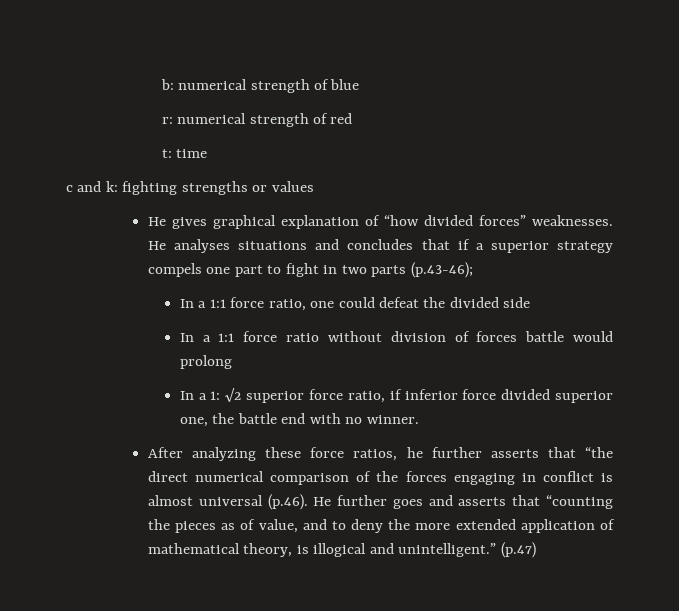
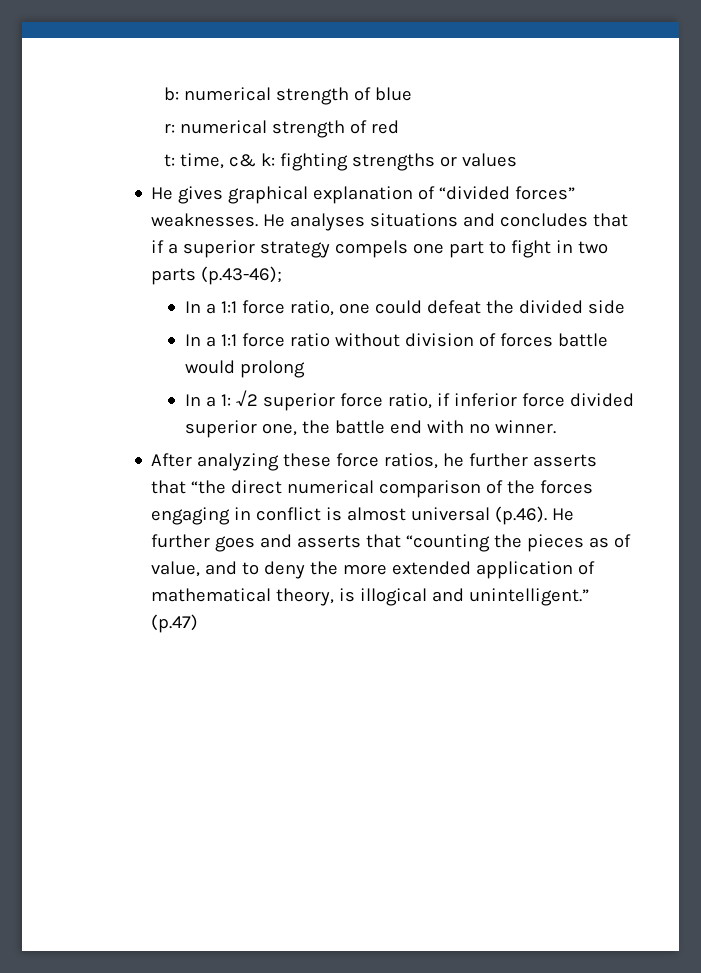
[176,149,208,158] [66,181,102,192] time // c and -> [180,153,257,169] time, c&
[383,215,473,226] “how divided -> [439,186,511,200] “divided

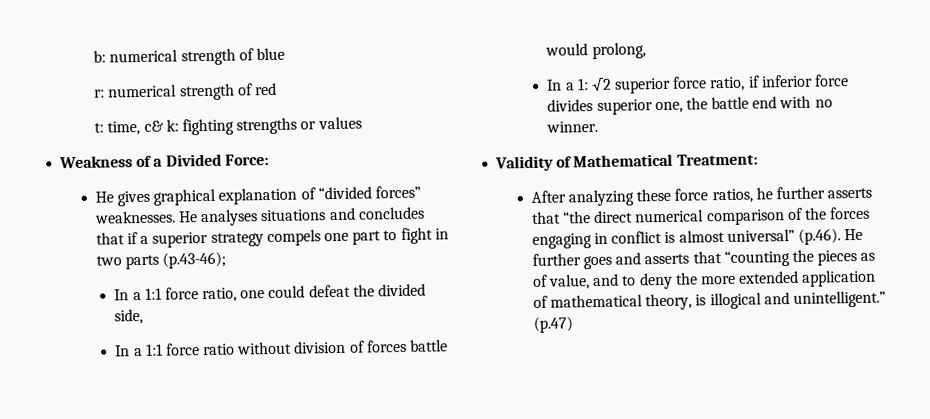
(518, 160) none -> [59,153,269,169] // Weakness of a Divided Force:
[587,300,625,314] side -> [114,308,144,325] side,
[239,360,305,378] prolong -> [591,42,646,60] prolong,
[569,393,634,407] divided -> [547,99,594,112] divides
(556, 427) none -> [495,153,758,172] // Validity of Mathematical Treatment:
[411,507,491,521] universal -> [726,228,795,242] universal”

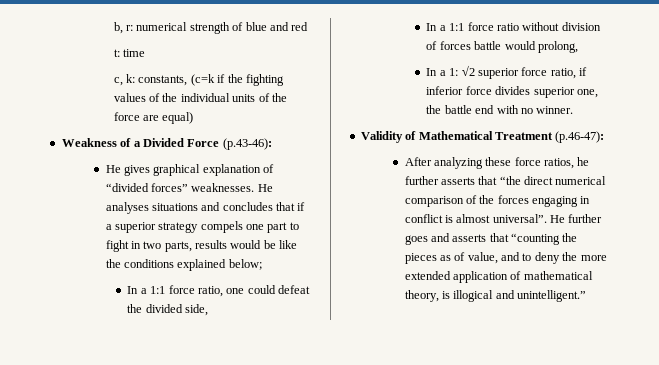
[93,50,107,63] b: -> [113,22,134,34] b, r:
[94,82,278,101] [94,116,362,136] // r: numerical strength of red // t: time, c& k: fighting strengths or values -> [269,22,309,31] [113,49,146,57] [113,74,284,86] [113,93,287,102] [113,112,194,124] and red // t: time // c, k: constants, (c=k if the fighting values of the individual units of the force are equal)
[224,154,269,166] Force: -> [187,138,272,150] Force (p.43-46):
[125,251,227,270] parts (p.43-46); -> [164,240,298,252] [105,259,262,271] parts, results would be like the conditions explained below;
[676,153,758,166] Treatment: -> [494,131,605,143] Treatment (p.46-47):
[726,228,842,245] universal” (p.46). -> [492,214,547,223] universal”.
[532,316,573,333] (p.47) -> (587, 296) none

